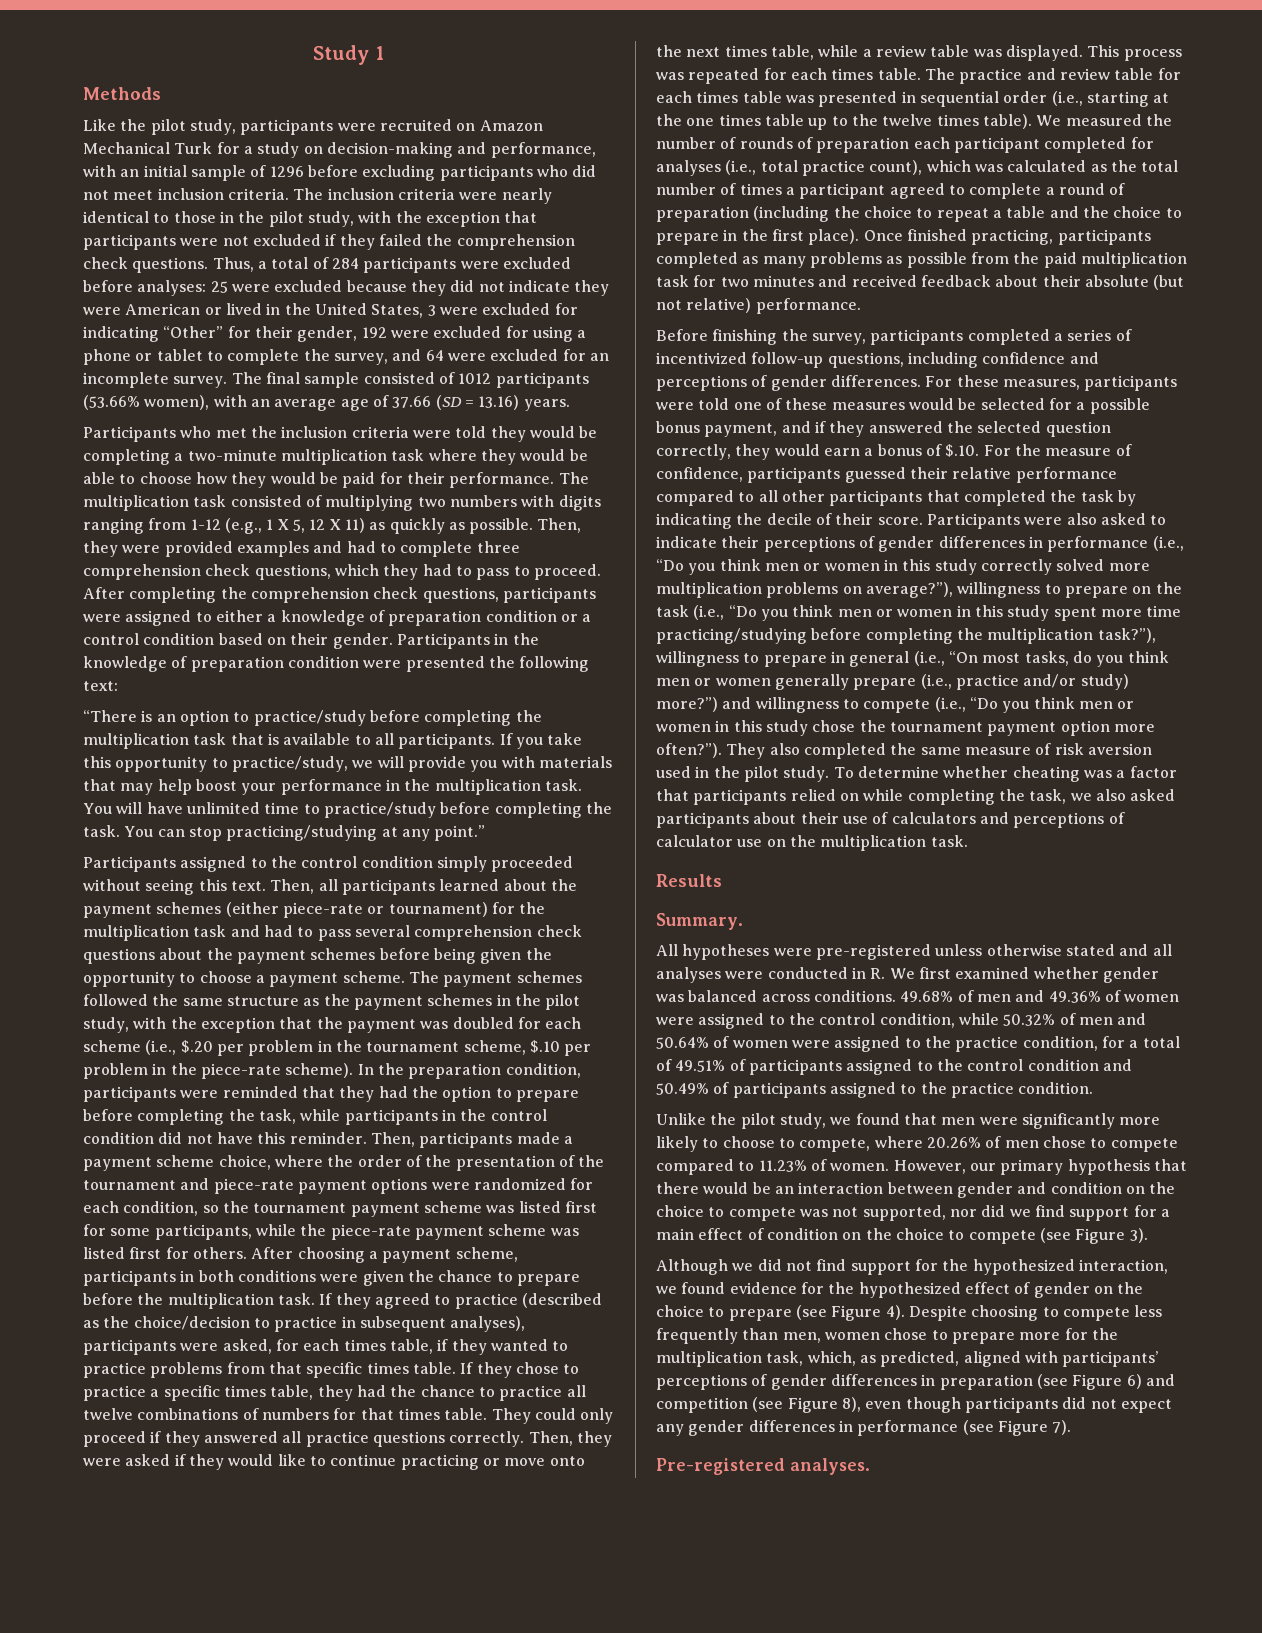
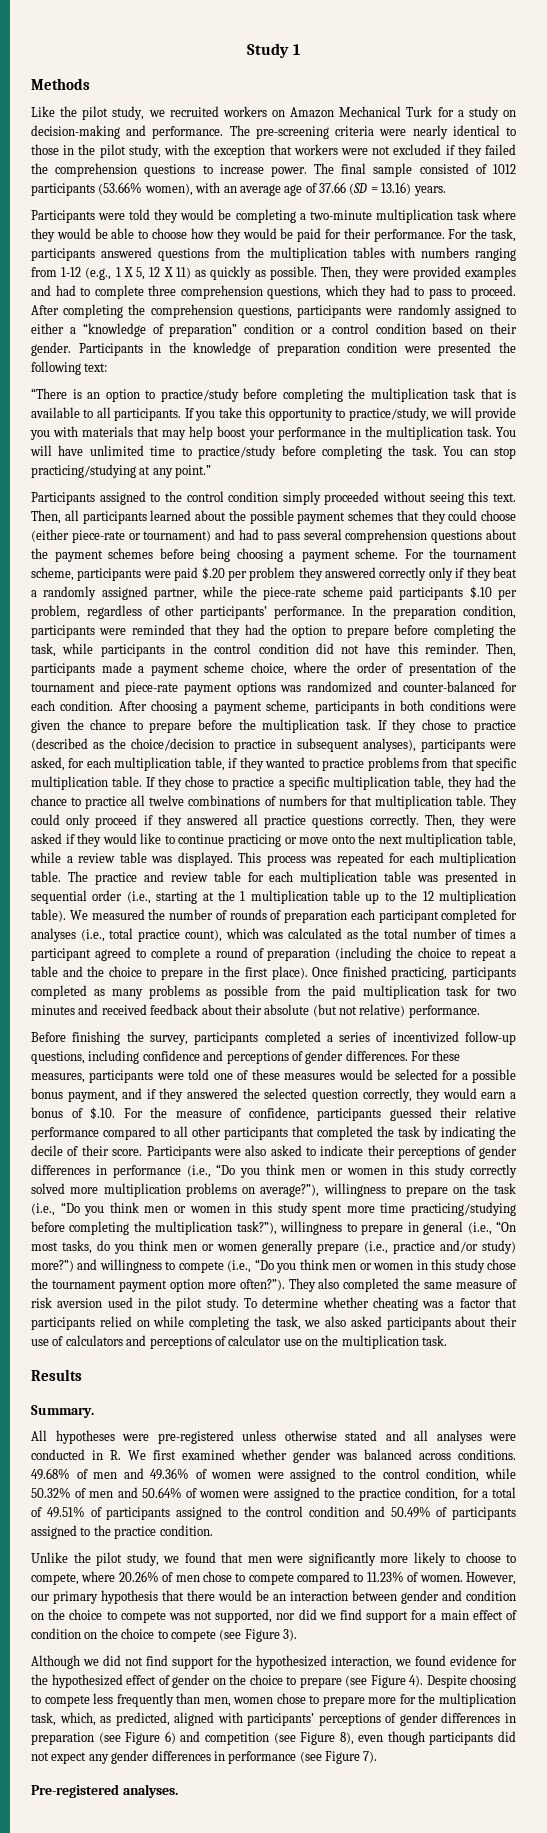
[240,119,452,135] participants were recruited -> [148,106,267,117] we recruited workers
[490,142,596,158] [83,165,597,181] [83,188,394,200] performance, with an initial sample of 1296 before excluding participants who did not meet inclusion criteria. The inclusion -> [152,125,329,139] performance. The pre-screening
[83,234,176,250] participants -> [293,144,338,155] workers
[83,257,571,273] [83,280,610,296] [83,303,578,318] [83,326,587,342] [83,349,609,365] [83,372,228,388] check questions. Thus, a total of 284 participants were excluded before analyses: 25 were excluded because they did not indicate they were American or lived in the United States, 3 were excluded for indicating “Other” for their gender, 192 were excluded for using a phone or tablet to complete the survey, and 64 were excluded for an incomplete survey. -> [144,164,307,177] questions to increase power.
[180,426,409,438] who met the inclusion criteria -> (95, 216) none
[558,472,589,484] [83,495,601,511] The multiplication task consisted of multiplying two numbers with digits -> [448,228,516,242] [31,247,469,261] For the task, participants answered questions from the multiplication tables with numbers
[205,564,251,576] check -> (263, 292) none
[373,587,419,599] check -> (233, 311) none
(121, 618) none -> [397,304,451,318] randomly
[280,610,482,626] knowledge of preparation -> [82,323,238,337] “knowledge of preparation”
[83,902,546,918] [83,925,227,941] payment schemes (either piece-rate or tournament) for the multiplication task -> [249,510,516,524] [31,529,212,543] possible payment schemes that they could choose (either piece-rate or tournament)
[536,925,582,937] check -> (428, 536) none
[480,948,552,964] [83,971,582,987] [83,994,581,1010] [83,1017,582,1033] [83,1040,592,1056] [83,1063,354,1079] given the opportunity to choose a payment scheme. The payment schemes followed the same structure as the payment schemes in the pilot study, with the exception that the payment was doubled for each scheme (i.e., $.20 per problem in the tournament scheme, $.10 per problem in the piece-rate scheme). -> [236,548,517,562] [31,567,517,581] [31,586,517,600] [31,605,345,619] choosing a payment scheme. For the tournament scheme, participants were paid $.20 per problem they answered correctly only if they beat a randomly assigned partner, while the piece-rate scheme paid participants $.10 per problem, regardless of other participants’ performance.
[425,1155,452,1167] the -> (404, 668) none
[431,1178,594,1190] [83,1201,597,1217] [83,1224,579,1240] [83,1247,247,1259] were randomized for each condition, so the tournament payment scheme was listed first for some participants, while the piece-rate payment scheme was listed first for others. -> [280,681,517,693] [31,700,114,711] was randomized and counter-balanced for each condition.
[374,1293,430,1309] agreed -> [421,719,451,730] chose
[343,1339,386,1351] times -> [114,757,192,771] multiplication
[366,1362,409,1374] times -> [31,776,108,790] multiplication
[223,1385,266,1397] times -> [332,776,410,790] multiplication
[397,1408,440,1420] times -> [374,795,452,809] multiplication
[724,45,767,57] times -> [405,833,483,847] multiplication
[831,68,874,80] times -> [439,852,516,866] multiplication
[696,91,739,103] times -> [300,871,378,885] multiplication
[686,114,761,126] one times -> [240,890,328,904] 1 multiplication
[882,114,979,126] twelve times -> [422,890,516,904] 12 multiplication

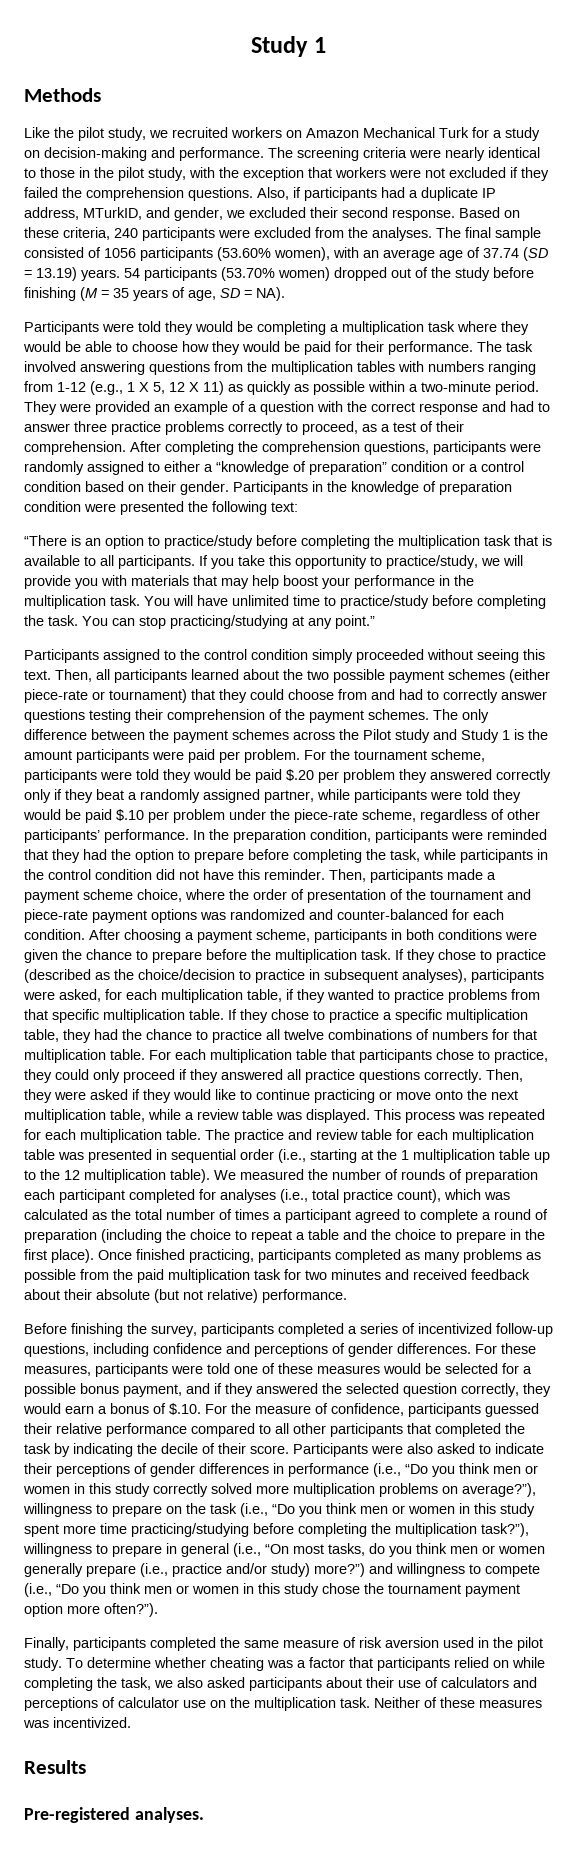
[255,126,329,139] pre-screening -> [297,147,359,161] screening
[144,164,307,177] questions to increase power. -> [188,187,496,201] [24,207,520,221] [24,227,432,241] questions. Also, if participants had a duplicate IP address, MTurkID, and gender, we excluded their second response. Based on these criteria, 240 participants were excluded from the analyses.
[493,164,516,174] [31,182,143,196] 1012 participants (53.66% -> [104,247,271,261] 1056 participants (53.60%
[319,182,346,193] 37.66 -> [483,248,519,258] 37.74
[381,182,412,195] 13.16) -> [36,267,77,281] 13.19)
(446, 191) none -> [124,267,534,281] [24,287,285,301] 54 participants (53.70% women) dropped out of the study before finishing (M = 35 years of age, SD = NA).
[309,210,372,220] two-minute -> (339, 328) none
[448,228,516,242] [31,247,152,261] For the task, participants answered -> [477,341,533,352] [24,361,145,375] The task involved answering
[269,266,517,280] [31,285,516,299] possible. Then, they were provided examples and had to complete three comprehension questions, which they had to pass to proceed. -> [313,381,539,395] [24,401,550,415] [24,421,464,435] [24,441,126,455] possible within a two-minute period. They were provided an example of a question with the correct response and had to answer three practice problems correctly to proceed, as a test of their comprehension.
(246, 515) none -> [307,670,329,680] two
[396,510,516,524] [31,529,517,543] [31,548,399,562] that they could choose (either piece-rate or tournament) and had to pass several comprehension questions about the payment schemes before being choosing a payment scheme. -> [509,669,550,683] [24,689,547,703] [24,709,489,723] [24,729,548,743] [24,749,300,763] (either piece-rate or tournament) that they could choose from and had to correctly answer questions testing their comprehension of the payment schemes. The only difference between the payment schemes across the Pilot study and Study 1 is the amount participants were paid per problem.
(171, 574) none -> [136,769,251,783] told they would be
[239,586,517,600] [31,605,80,619] the piece-rate scheme paid participants $.10 per problem, -> [354,789,521,803] [23,809,416,823] participants were told they would be paid $.10 per problem under the piece-rate scheme,
[489,795,517,809] They -> [149,1049,548,1063] [24,1069,52,1083] For each multiplication table that participants chose to practice, they
[288,1278,340,1292] They also -> [24,1637,146,1651] // Finally, participants
[31,1369,82,1381] [31,1405,94,1418] [31,1430,516,1444] [31,1449,516,1463] [31,1468,516,1482] [31,1487,516,1501] [31,1506,516,1520] [31,1525,213,1539] [31,1552,516,1566] [31,1571,516,1585] [31,1590,516,1604] [31,1609,518,1623] [31,1628,297,1642] [31,1655,517,1669] [31,1674,516,1688] [31,1693,517,1707] [31,1712,516,1726] [31,1731,516,1745] [31,1750,378,1764] // Results // Summary. // All hypotheses were pre-registered unless otherwise stated and all analyses were conducted in R. We first examined whether gender was balanced across conditions. 49.68% of men and 49.36% of women were assigned to the control condition, while 50.32% of men and 50.64% of women were assigned to the practice condition, for a total of 49.51% of participants assigned to the control condition and 50.49% of participants assigned to the practice condition. // Unlike the pilot study, we found that men were significantly more likely to choose to compete, where 20.26% of men chose to compete compared to 11.23% of women. However, our primary hypothesis that there would be an interaction between gender and condition on the choice to compete was not supported, nor did we find support for a main effect of condition on the choice to compete (see Figure 3). // Although we did not find support for the hypothesized interaction, we found evidence for the hypothesized effect of gender on the choice to prepare (see Figure 4). Despite choosing to compete less frequently than men, women chose to prepare more for the multiplication task, which, as predicted, aligned with participants’ perceptions of gender differences in preparation (see Figure 6) and competition (see Figure 8), even though participants did not expect any gender differences in performance (see Figure 7). -> [374,1697,542,1708] [23,1717,131,1728] [24,1760,86,1774] Neither of these measures was incentivized. // Results

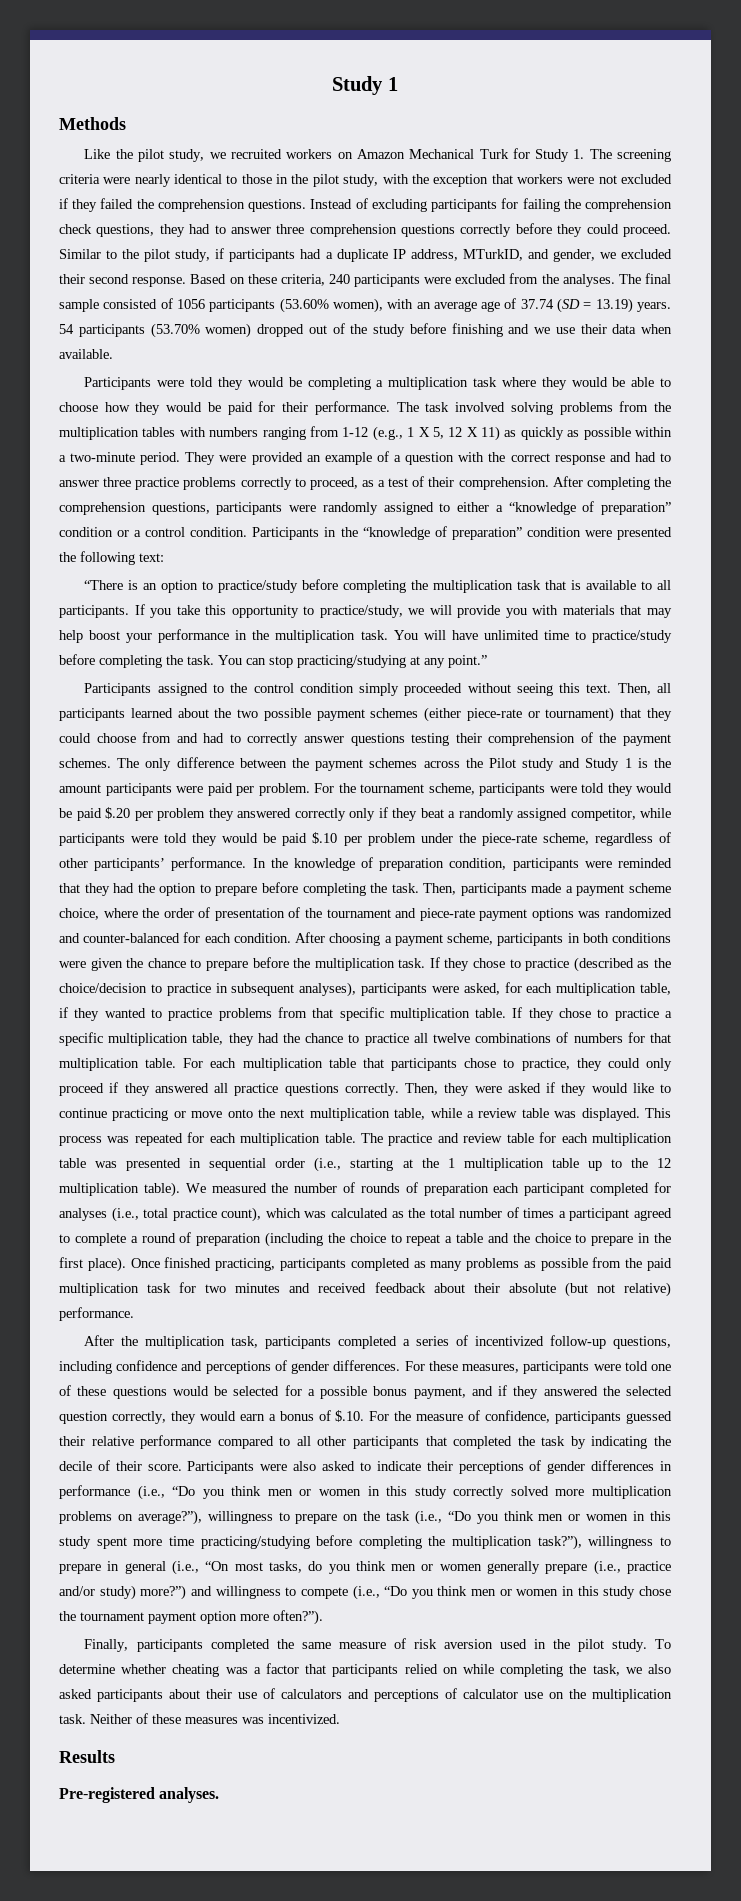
[493,127,540,141] [24,147,264,161] a study on decision-making and performance. -> [535,149,585,162] Study 1.
[257,187,289,200] Also, -> [310,198,672,212] [59,223,671,237] [59,249,211,262] Instead of excluding participants for failing the comprehension check questions, they had to answer three comprehension questions correctly before they could proceed. Similar to the pilot study,
[80,287,285,301] (M = 35 years of age, SD = NA). -> [508,324,672,334] [59,349,113,359] and we use their data when available.
[80,361,210,375] answering questions -> [510,402,613,415] solving problems
[24,481,512,495] condition based on their gender. Participants in the knowledge of preparation -> [190,526,522,540] condition. Participants in the “knowledge of preparation”
[264,790,314,803] partner, -> [570,808,636,821] competitor,
(229, 834) none -> [293,857,374,871] knowledge of
[390,849,548,863] [24,869,325,880] task, while participants in the control condition did not have this reminder. -> [391,883,419,893] task.
[24,1323,197,1337] Before finishing the survey, -> [84,1335,259,1349] After the multiplication task,
[317,1365,380,1374] measures -> [112,1386,167,1399] questions

